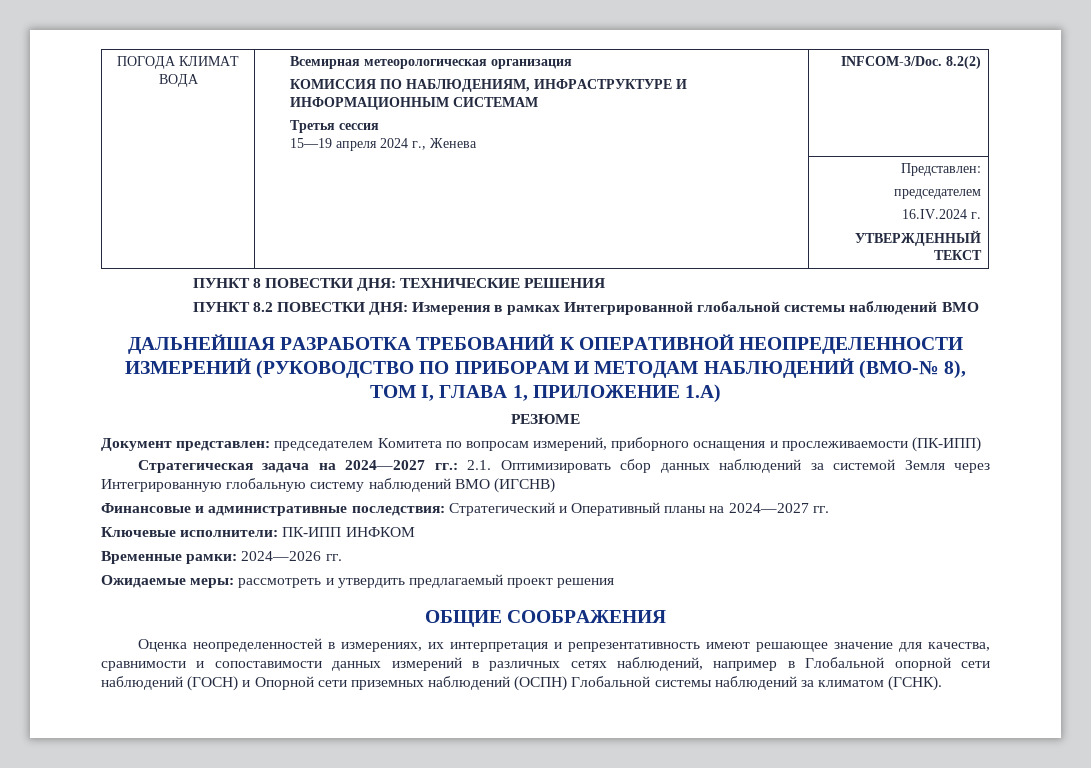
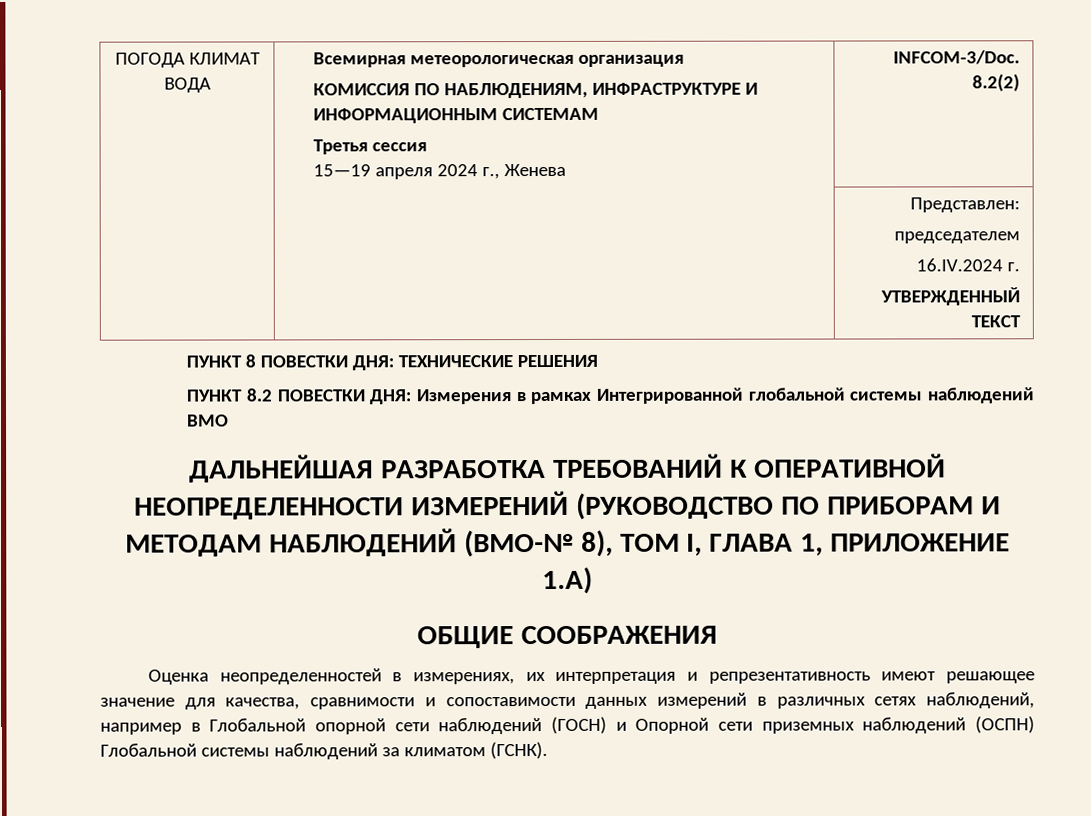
[511,414,580,424] [101,437,982,452] [137,459,991,473] [101,478,555,493] [101,502,829,516] [101,527,415,537] [101,551,342,564] [101,574,615,588] // РЕЗЮМЕ // Документ представлен: председателем Комитета по вопросам измерений, приборного оснащения и прослеживаемости (ПК-ИПП) // Стратегическая задача на 2024—2027 гг.: 2.1. Оптимизировать сбор данных наблюдений за системой Земля через Интегрированную глобальную систему наблюдений ВМО (ИГСНВ) // Финансовые и административные последствия: Стратегический и Оперативный планы на 2024—2027 гг. // Ключевые исполнители: ПК-ИПП ИНФКОМ // Временные рамки: 2024—2026 гг. // Ожидаемые меры: рассмотреть и утвердить предлагаемый проект решения -> (593, 580) none

